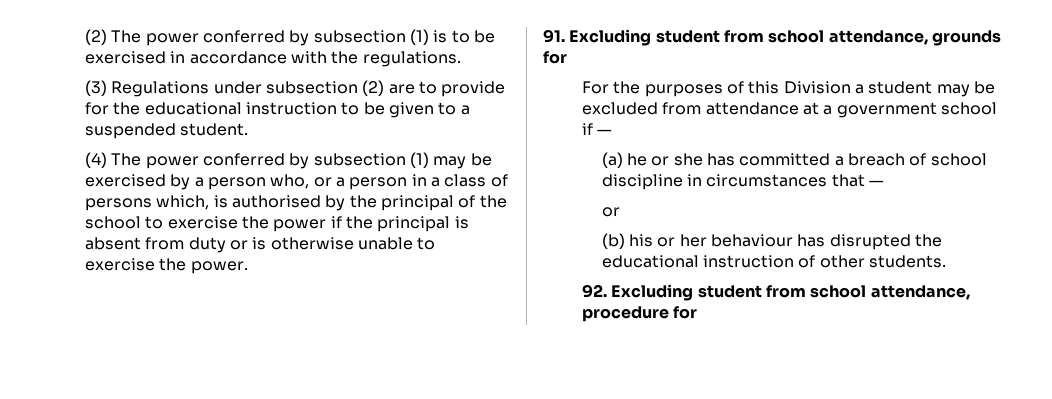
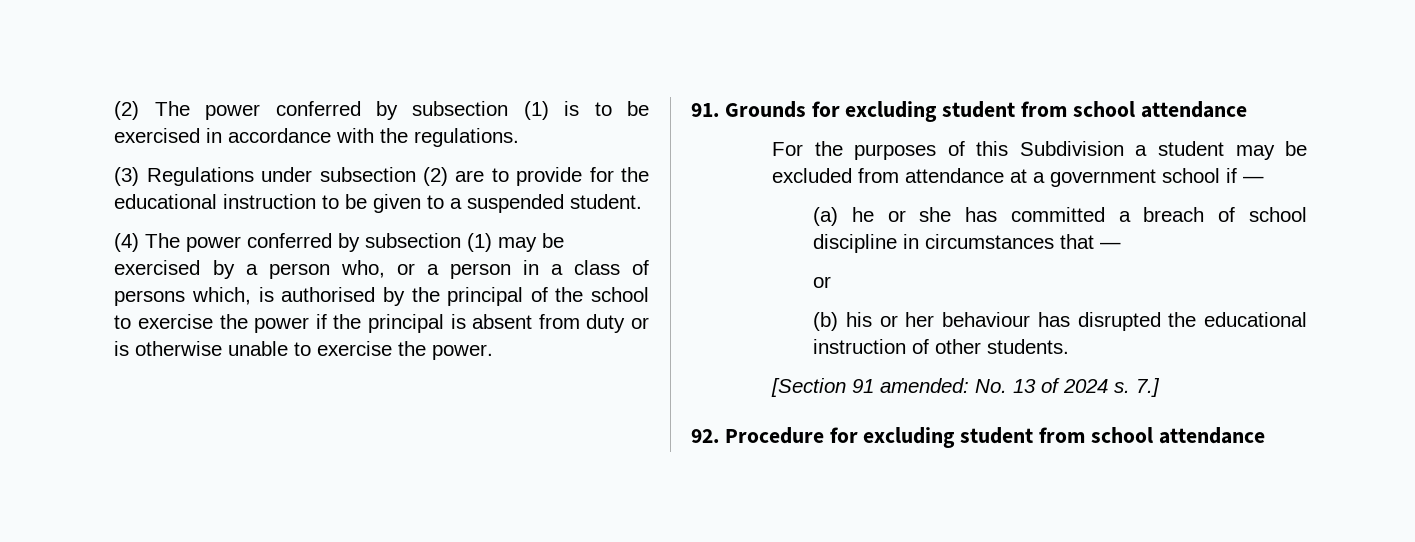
[569,29,1001,46] [543,51,567,64] Excluding student from school attendance, grounds for -> [724,101,1247,122] Grounds for excluding student from school attendance
[783,81,851,94] Division -> [1019,141,1124,156] Subdivision
[582,284,970,301] [582,306,698,322] 92. Excluding student from school attendance, procedure for -> [771,378,1161,397] [691,427,1265,448] [Section 91 amended: No. 13 of 2024 s. 7.] // 92. Procedure for excluding student from school attendance

